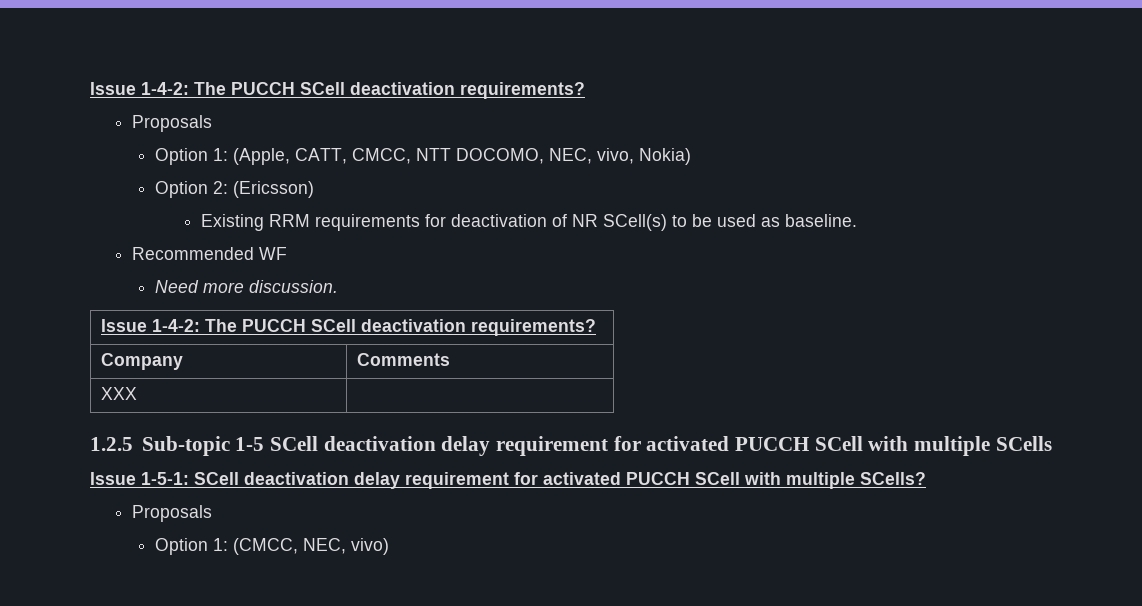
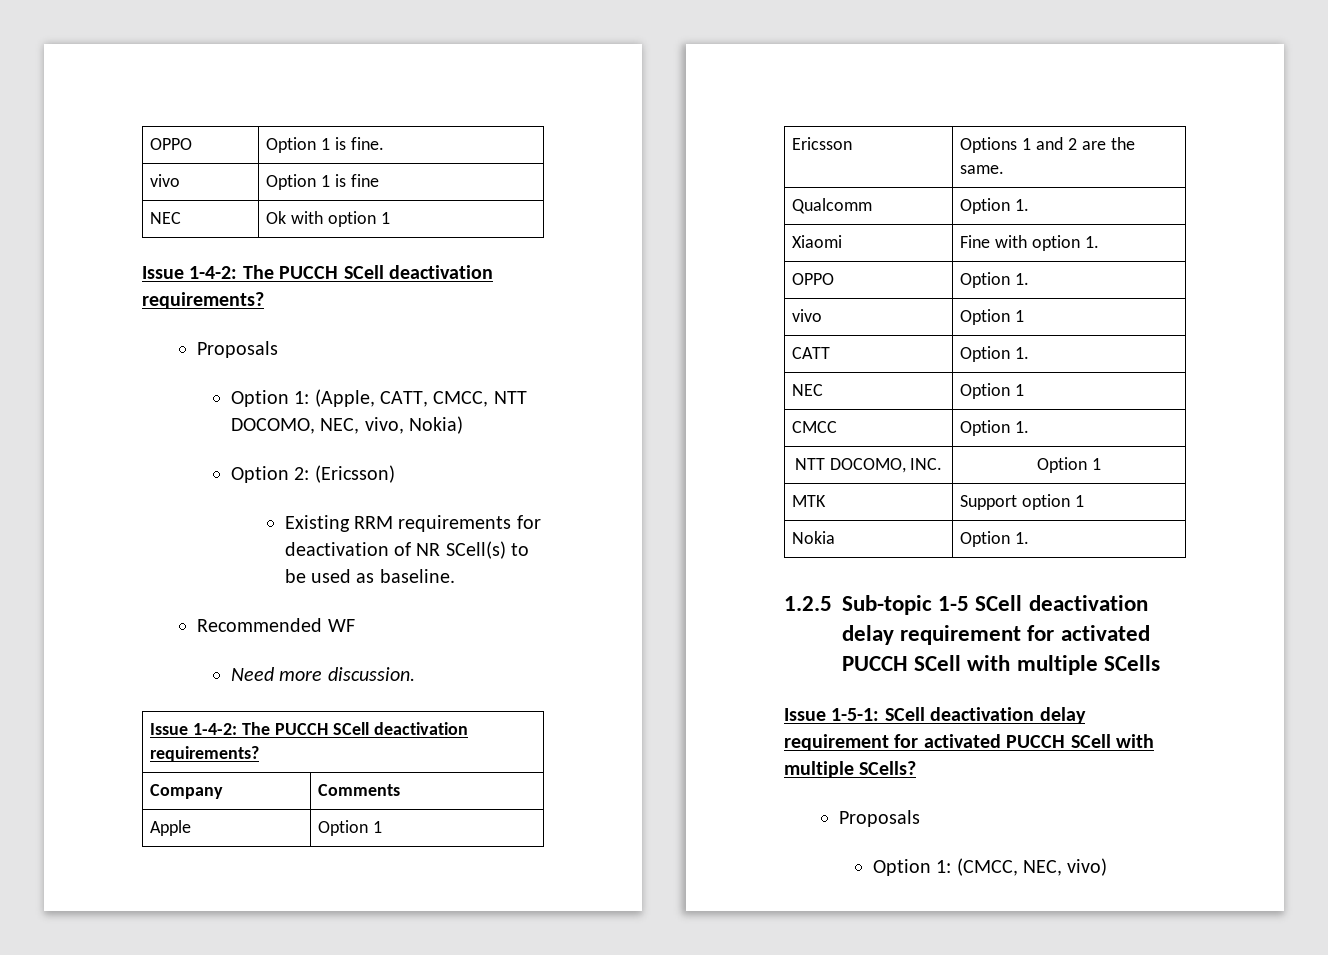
(90, 88) none -> [150,138,193,150] [266,137,384,153] [150,174,181,187] [266,174,379,190] [150,212,182,224] [266,211,390,227] OPPO | Option 1 is fine. // vivo | Option 1 is fine // NEC | Ok with option 1 //
[100,387,137,400] XXX | -> [150,820,192,836] [318,820,383,836] [792,137,853,150] [960,137,1135,153] [960,165,1005,174] [792,198,873,214] [960,198,1030,214] [792,235,843,248] [960,235,1099,251] [792,273,835,285] [960,272,1030,288] [792,309,823,322] [960,309,1025,325] [792,347,831,359] [960,346,1030,362] [792,384,824,396] [960,383,1025,399] [792,421,838,433] [960,420,1030,436] [794,458,943,473] [1037,457,1101,473] [792,495,827,507] [960,494,1085,510] [792,531,836,544] [960,531,1030,547] Apple | Option 1 // Ericsson | Options 1 and 2 are the same. // Qualcomm | Option 1. // Xiaomi | Fine with option 1. // OPPO | Option 1. // vivo | Option 1 // CATT | Option 1. // NEC | Option 1 // CMCC | Option 1. // NTT DOCOMO, INC. | Option 1 // MTK | Support option 1 // Nokia | Option 1.

